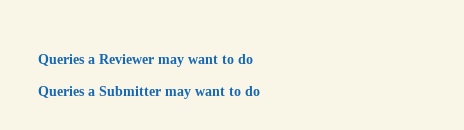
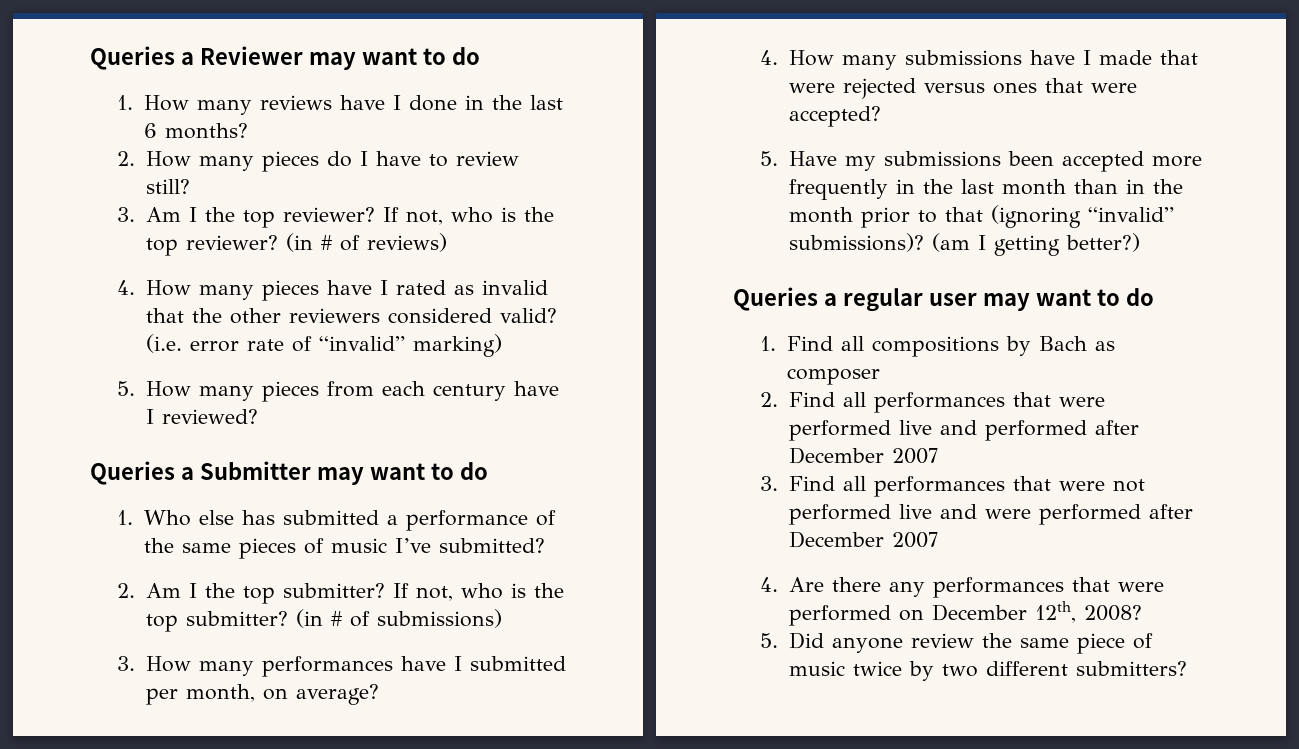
(253, 59) none -> [117,95,564,115] [144,123,249,139] [117,151,519,172] [145,179,190,194] [117,207,554,228] [145,233,447,256] [117,280,548,301] [145,308,557,324] [145,334,502,357] [117,381,559,402] [145,409,258,424] // 1. How many reviews have I done in the last 6 months? // 2. How many pieces do I have to review still? // 3. Am I the top reviewer? If not, who is the top reviewer? (in # of reviews) // 4. How many pieces have I rated as invalid that the other reviewers considered valid? (i.e. error rate of “invalid” marking) // 5. How many pieces from each century have I reviewed?
(260, 91) none -> [117,510,557,531] [144,538,546,559] [117,583,564,604] [145,609,502,632] [117,656,566,677] [145,684,379,705] [760,50,1198,70] [788,78,1137,99] [788,106,881,127] [760,151,1202,172] [788,179,1183,200] [788,205,1174,228] [788,233,1140,256] [733,287,1154,312] [760,336,1116,357] [787,368,881,385] [760,392,1105,413] [788,420,1139,441] [788,447,938,464] [760,476,1145,497] [788,504,1193,525] [788,531,938,548] [760,577,1164,598] [788,601,1142,626] [760,632,1153,654] [788,661,1187,681] // 1. Who else has submitted a performance of the same pieces of music I’ve submitted? // 2. Am I the top submitter? If not, who is the top submitter? (in # of submissions) // 3. How many performances have I submitted per month, on average? // 4. How many submissions have I made that were rejected versus ones that were accepted? // 5. Have my submissions been accepted more frequently in the last month than in the month prior to that (ignoring “invalid” submissions)? (am I getting better?) // Queries a regular user may want to do // 1. Find all compositions by Bach as composer // 2. Find all performances that were performed live and performed after December 2007 // 3. Find all performances that were not performed live and were performed after December 2007 // 4. Are there any performances that were performed on December 12th, 2008? // 5. Did anyone review the same piece of music twice by two different submitters?

